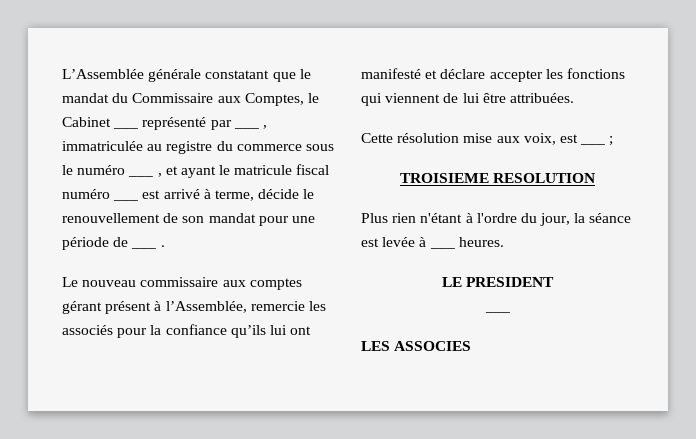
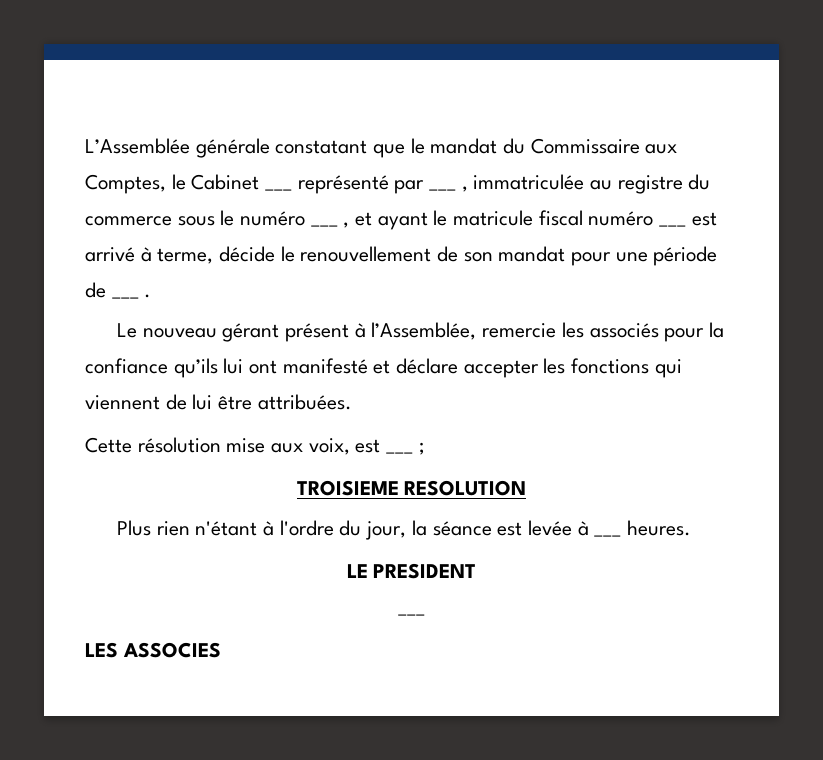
[140,277,302,290] commissaire aux comptes -> (217, 333) none

